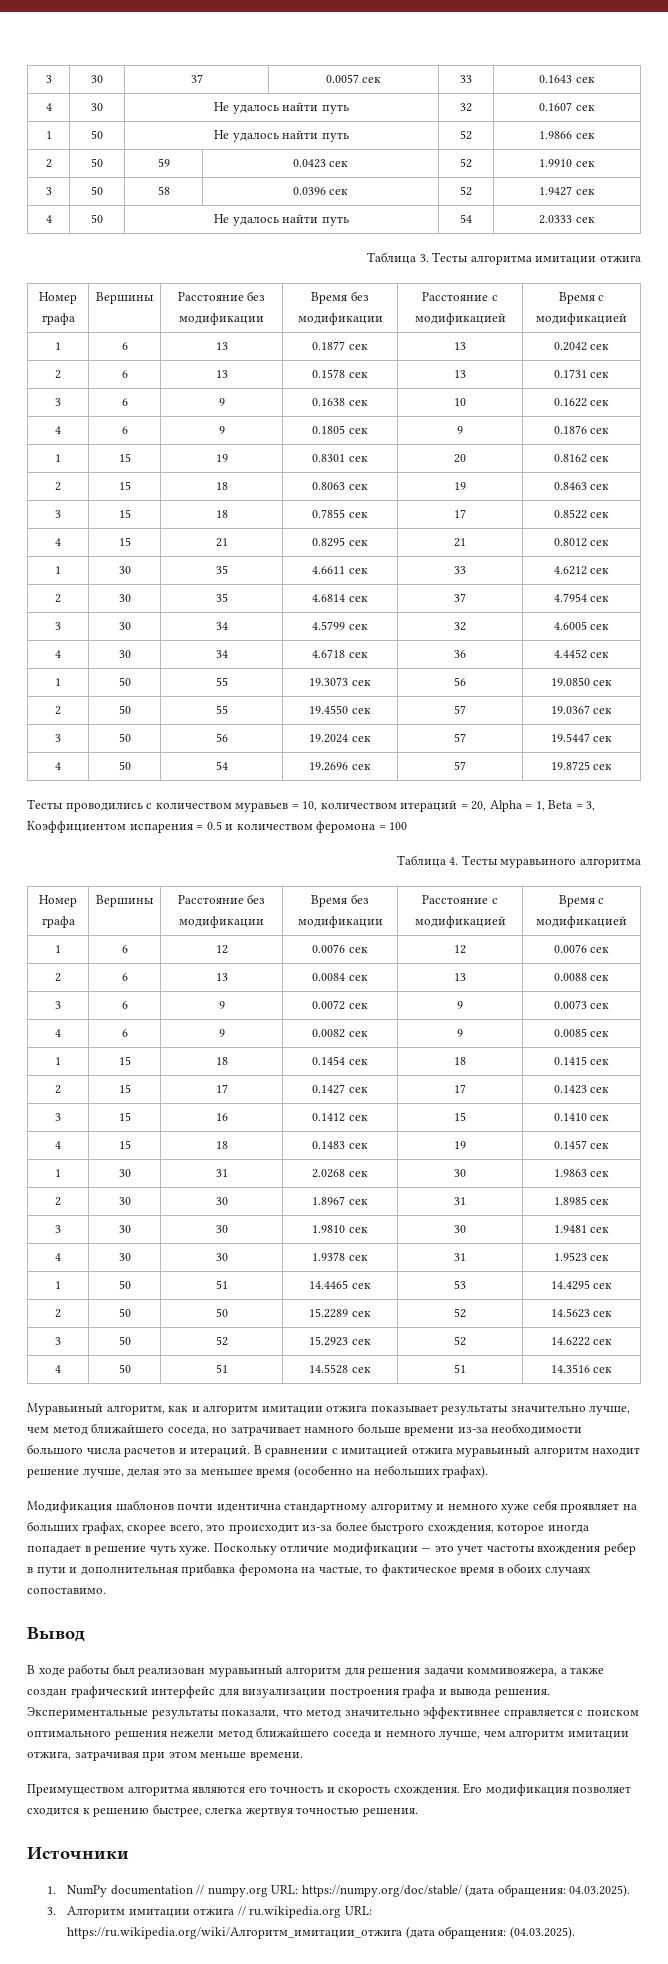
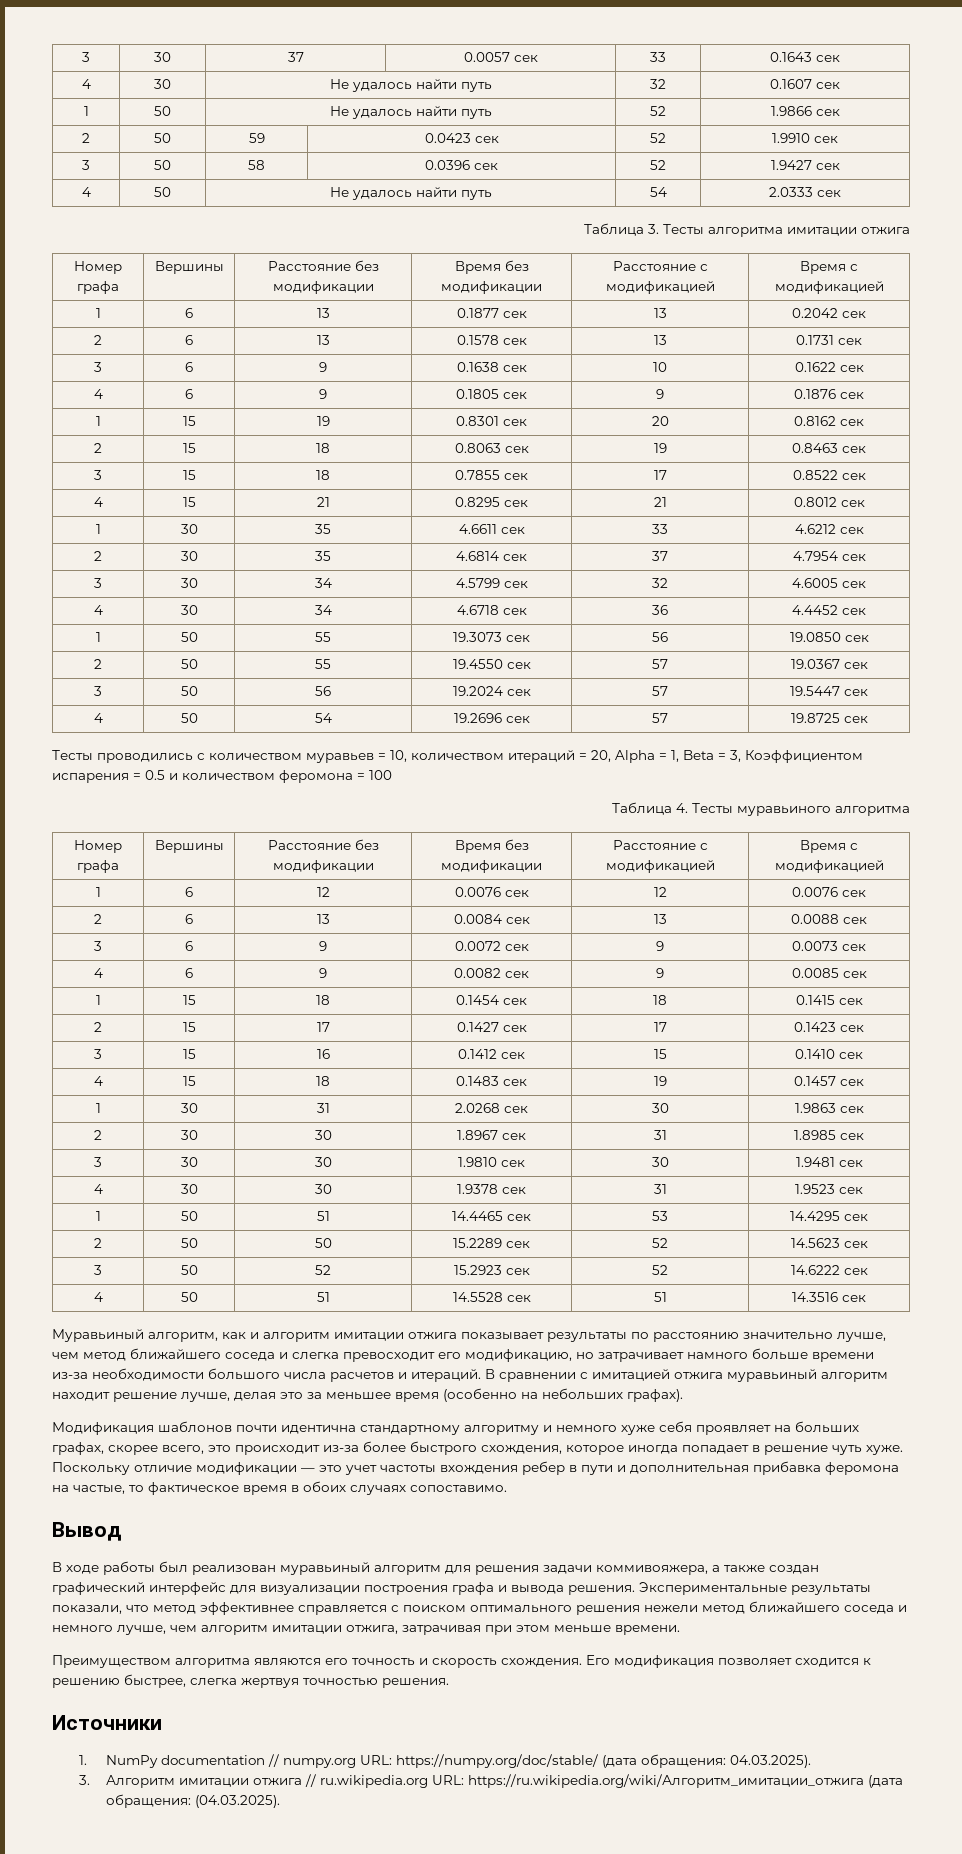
(509, 1410) none -> [631,1332,739,1342] по расстоянию
[167,1427,209,1435] соседа, -> [225,1349,572,1362] соседа и слегка превосходит его модификацию,
[344,1709,420,1716] значительно -> (196, 1609) none

